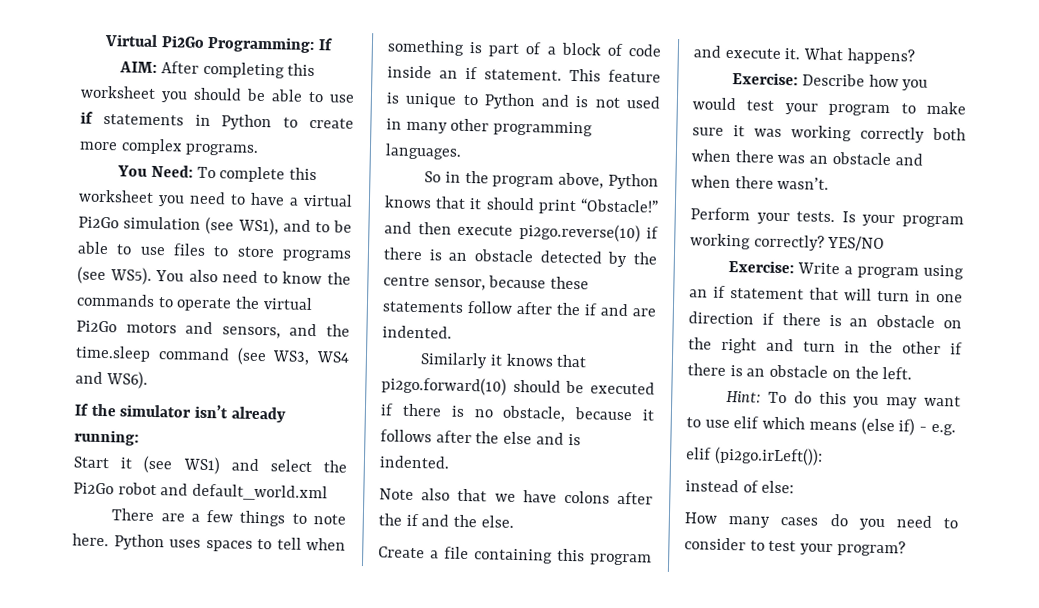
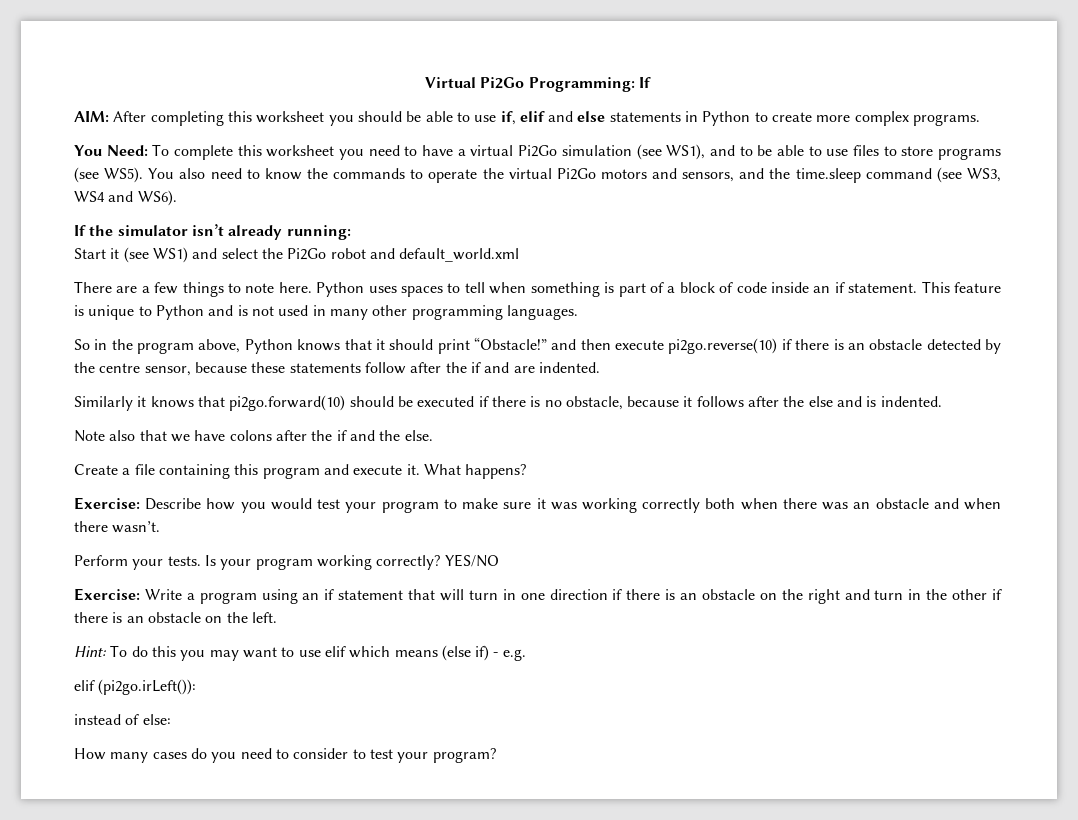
[80,111,93,124] if -> [500,111,606,125] if, elif and else

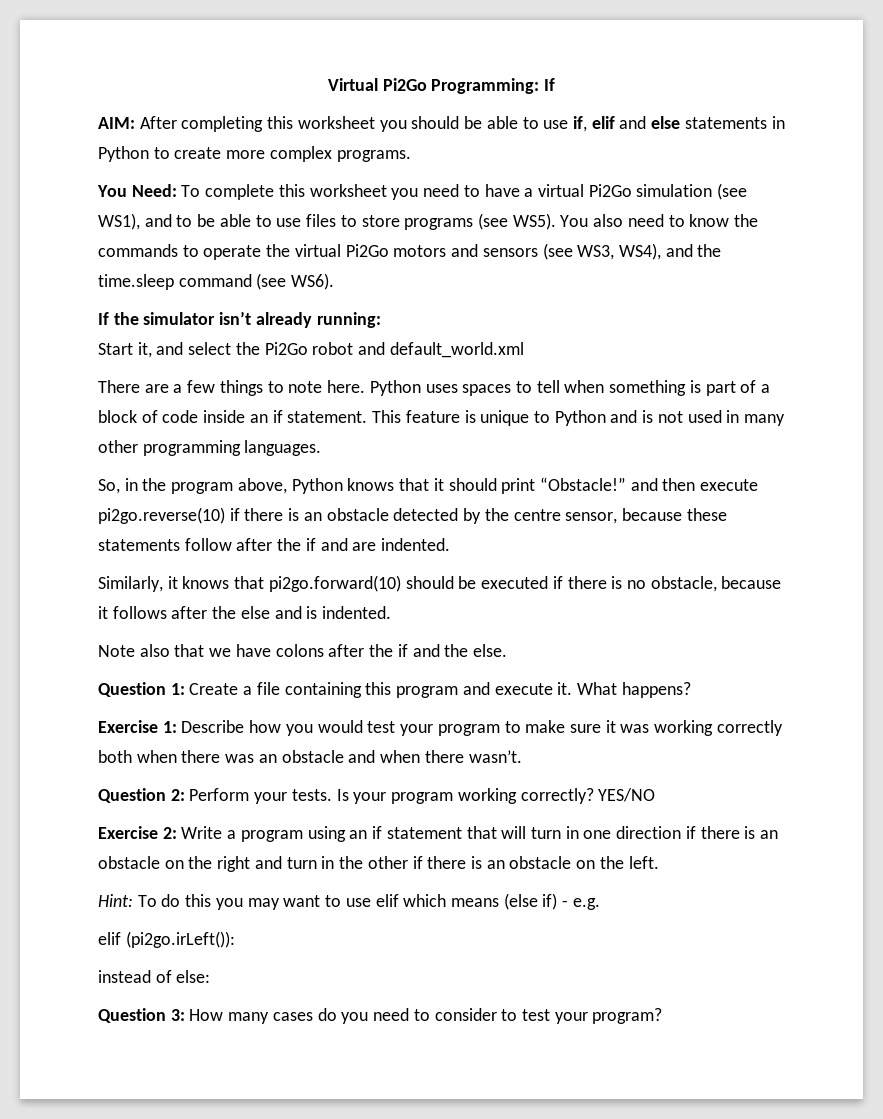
[682,172,735,182] sensors, -> [482,243,661,260] sensors (see WS3, WS4),
[966,168,1001,182] [74,191,134,202] WS3, WS4 and -> (287, 281) none
[110,247,188,263] it (see WS1) -> [137,342,152,358] it,
[74,339,90,350] So -> [98,479,120,494] So,
[74,396,133,411] Similarly -> [98,576,163,592] Similarly,
(433, 435) none -> [98,682,185,697] Question 1:
[74,497,140,510] Exercise: -> [98,720,177,733] Exercise 1:
(161, 527) none -> [98,788,185,803] Question 2:
[74,588,140,601] Exercise: -> [98,826,177,839] Exercise 2:
(171, 719) none -> [98,1008,185,1023] Question 3:

